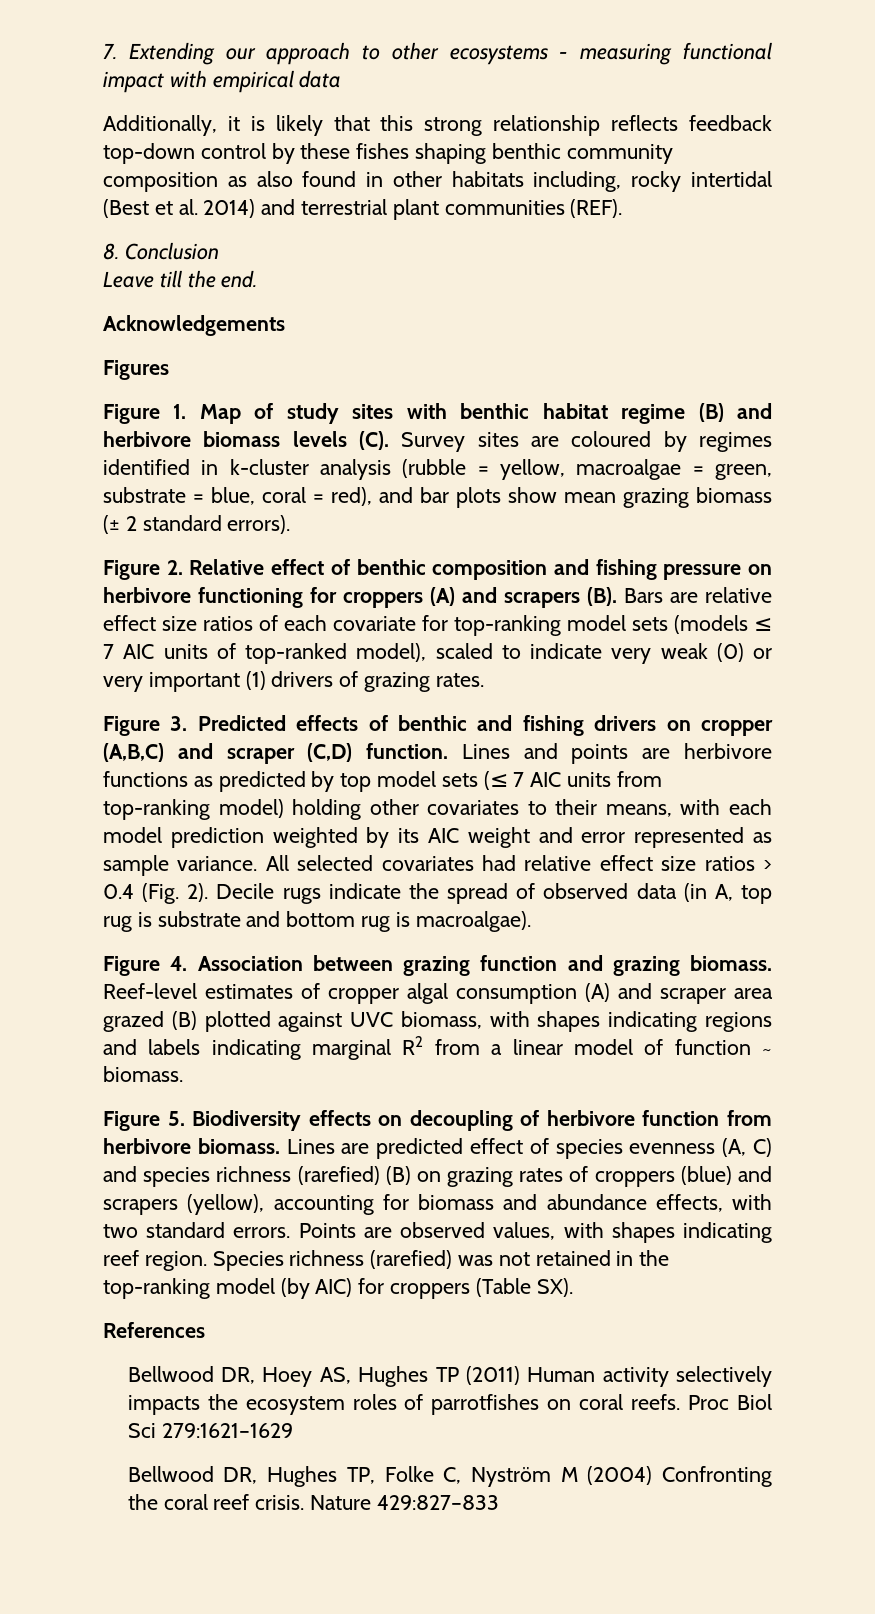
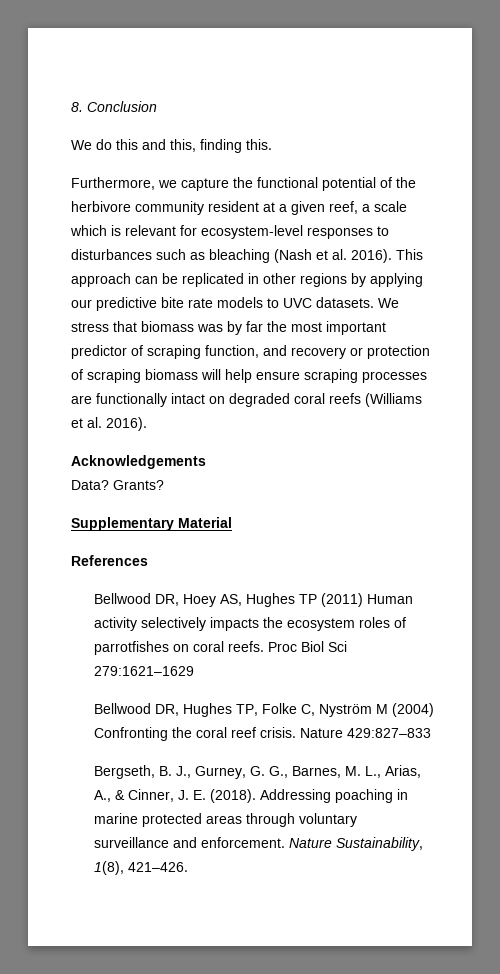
[103,42,773,65] [103,70,342,93] [103,115,772,136] [103,143,673,164] [103,171,772,192] [103,199,623,220] [103,242,219,260] [103,270,258,288] [103,315,285,336] [103,360,169,380] [103,403,772,424] [103,431,772,452] [103,459,772,480] [103,487,772,508] [103,515,291,534] [103,559,772,580] [103,587,772,608] [103,615,772,636] [103,643,772,664] [103,671,484,692] [103,715,773,736] [103,743,772,764] [103,771,662,792] [103,799,772,820] [103,827,772,848] [103,855,772,876] [103,883,772,904] [103,911,531,932] [103,955,772,976] [103,983,773,1004] [103,1011,772,1032] [103,1036,773,1060] [103,1066,183,1082] [103,1110,772,1131] [103,1138,772,1159] [103,1166,772,1187] [103,1194,772,1215] [103,1222,772,1243] [103,1250,670,1271] [103,1278,573,1299] 7. Extending our approach to other ecosystems - measuring functional impact with empirical data // Additionally, it is likely that this strong relationship reflects feedback top-down control by these fishes shaping benthic community composition as also found in other habitats including, rocky intertidal (Best et al. 2014) and terrestrial plant communities (REF). // 8. Conclusion // Leave till the end. // Acknowledgements // Figures // Figure 1. Map of study sites with benthic habitat regime (B) and herbivore biomass levels (C). Survey sites are coloured by regimes identified in k-cluster analysis (rubble = yellow, macroalgae = green, substrate = blue, coral = red), and bar plots show mean grazing biomass (± 2 standard errors). // Figure 2. Relative effect of benthic composition and fishing pressure on herbivore functioning for croppers (A) and scrapers (B). Bars are relative effect size ratios of each covariate for top-ranking model sets (models ≤ 7 AIC units of top-ranked model), scaled to indicate very weak (0) or very important (1) drivers of grazing rates. // Figure 3. Predicted effects of benthic and fishing drivers on cropper (A,B,C) and scraper (C,D) function. Lines and points are herbivore functions as predicted by top model sets (≤ 7 AIC units from top-ranking model) holding other covariates to their means, with each model prediction weighted by its AIC weight and error represented as sample variance. All selected covariates had relative effect size ratios > 0.4 (Fig. 2). Decile rugs indicate the spread of observed data (in A, top rug is substrate and bottom rug is macroalgae). // Figure 4. Association between grazing function and grazing biomass. Reef-level estimates of cropper algal consumption (A) and scraper area grazed (B) plotted against UVC biomass, with shapes indicating regions and labels indicating marginal R2 from a linear model of function ~ biomass. // Figure 5. Biodiversity effects on decoupling of herbivore function from herbivore biomass. Lines are predicted effect of species evenness (A, C) and species richness (rarefied) (B) on grazing rates of croppers (blue) and scrapers (yellow), accounting for biomass and abundance effects, with two standard errors. Points are observed values, with shapes indicating reef region. Species richness (rarefied) was not retained in the top-ranking model (by AIC) for croppers (Table SX). -> [71,101,157,112] [71,139,272,153] [71,177,416,191] [71,201,407,215] [70,225,389,239] [71,249,423,263] [71,273,423,287] [71,297,399,311] [71,321,386,335] [71,345,430,359] [71,369,427,383] [71,393,422,407] [71,417,147,431] [71,455,206,469] [71,480,164,490] [71,517,232,531] 8. Conclusion // We do this and this, finding this. // Furthermore, we capture the functional potential of the herbivore community resident at a given reef, a scale which is relevant for ecosystem-level responses to disturbances such as bleaching (Nash et al. 2016). This approach can be replicated in other regions by applying our predictive bite rate models to UVC datasets. We stress that biomass was by far the most important predictor of scraping function, and recovery or protection of scraping biomass will help ensure scraping processes are functionally intact on degraded coral reefs (Williams et al. 2016). // Acknowledgements // Data? Grants? // Supplementary Material
(499, 1502) none -> [93,765,421,779] [93,789,408,803] [93,813,357,827] [93,837,423,851] [93,861,188,875] // Bergseth, B. J., Gurney, G. G., Barnes, M. L., Arias, A., & Cinner, J. E. (2018). Addressing poaching in marine protected areas through voluntary surveillance and enforcement. Nature Sustainability, 1(8), 421–426.

